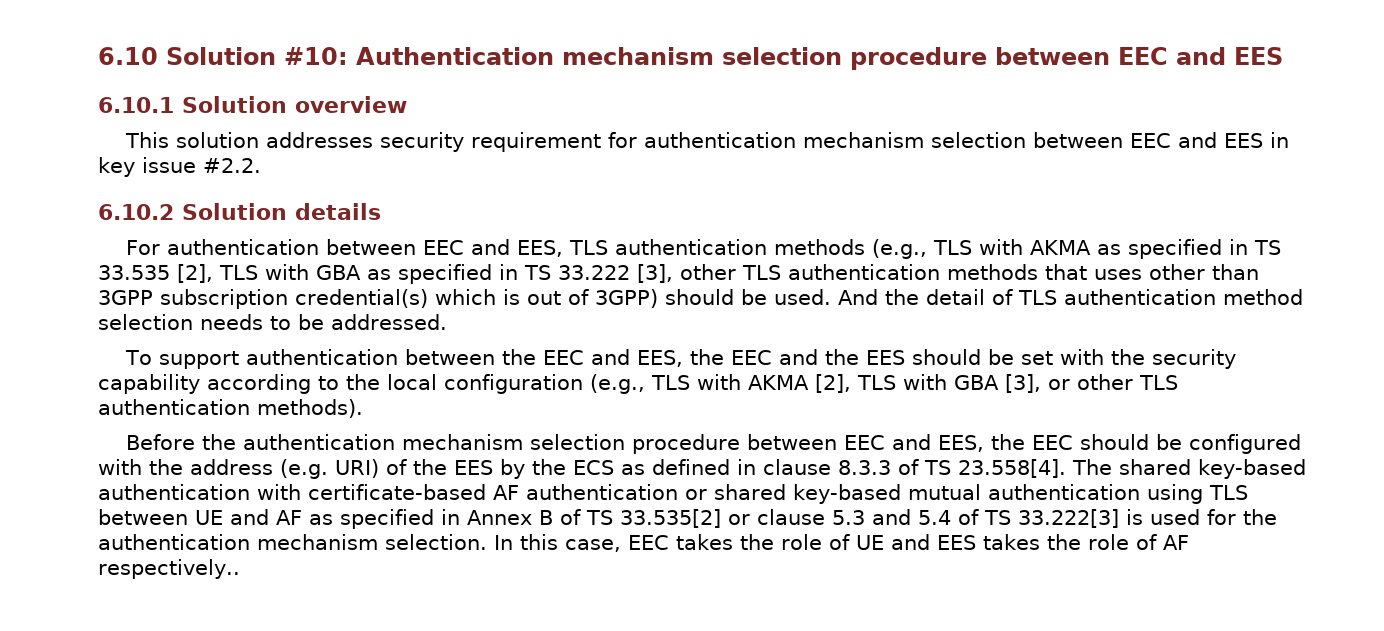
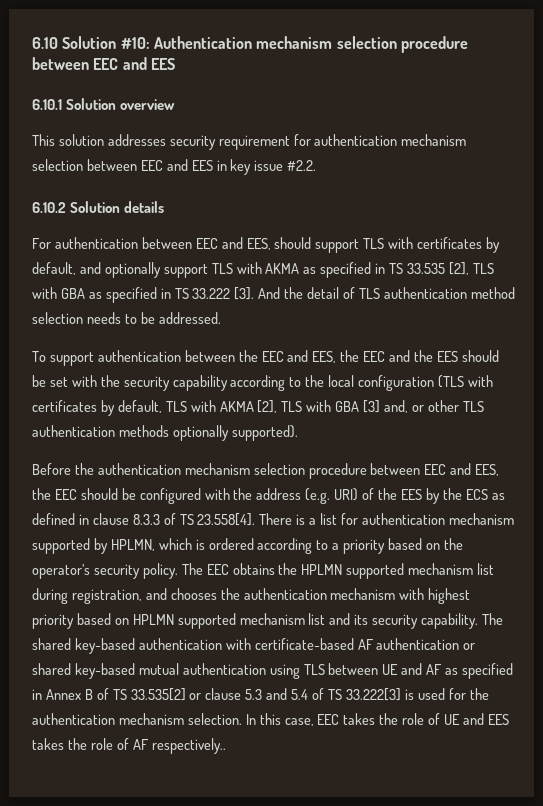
[568,239,927,259] TLS authentication methods (e.g., -> [274,237,501,253] [32,262,208,278] should support TLS with certificates by default, and optionally support
[637,264,1259,283] [98,289,831,309] [3], other TLS authentication methods that uses other than 3GPP subscription credential(s) which is out of 3GPP) should be used. -> [234,287,255,300] [3].
[590,374,645,394] (e.g., -> [438,375,493,388] [32,400,162,416] (TLS with certificates by default,
[1005,374,1041,393] [3], -> [363,400,409,413] [3] and,
[257,399,363,418] methods). -> [118,425,298,441] methods optionally supported).
(1066, 468) none -> [259,513,514,525] [32,538,463,554] [32,563,495,579] [32,588,471,604] [32,613,479,629] There is a list for authentication mechanism supported by HPLMN, which is ordered according to a priority based on the operator’s security policy. The EEC obtains the HPLMN supported mechanism list during registration, and chooses the authentication mechanism with highest priority based on HPLMN supported mechanism list and its security capability.

